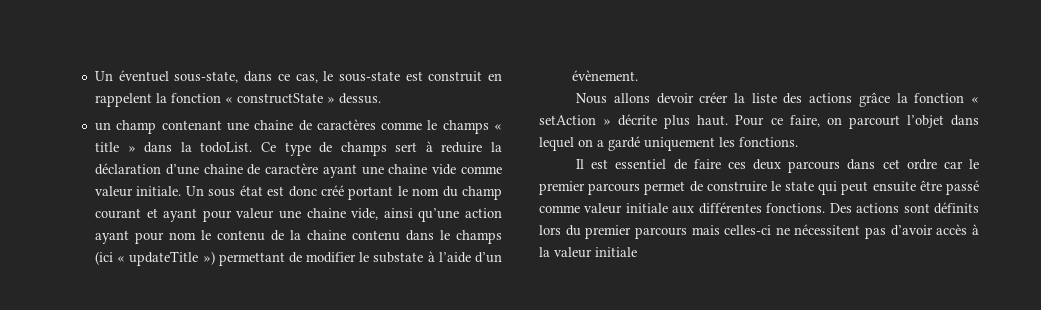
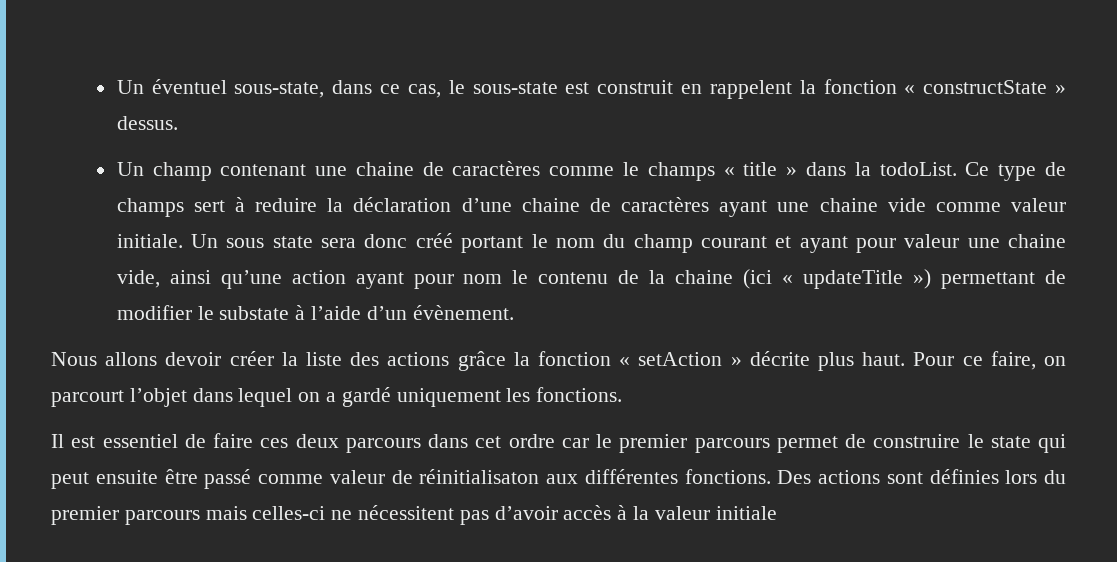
[95,122,112,131] un -> [116,162,144,176] Un
[265,163,319,174] caractère -> [621,197,710,212] caractères
[239,185,285,196] état est -> [272,236,357,248] state sera
[352,230,502,244] contenu dans le champs -> (734, 277) none
[625,203,668,213] initiale -> [391,469,540,484] de réinitialisaton
[934,202,980,214] définits -> [929,469,999,484] définies

